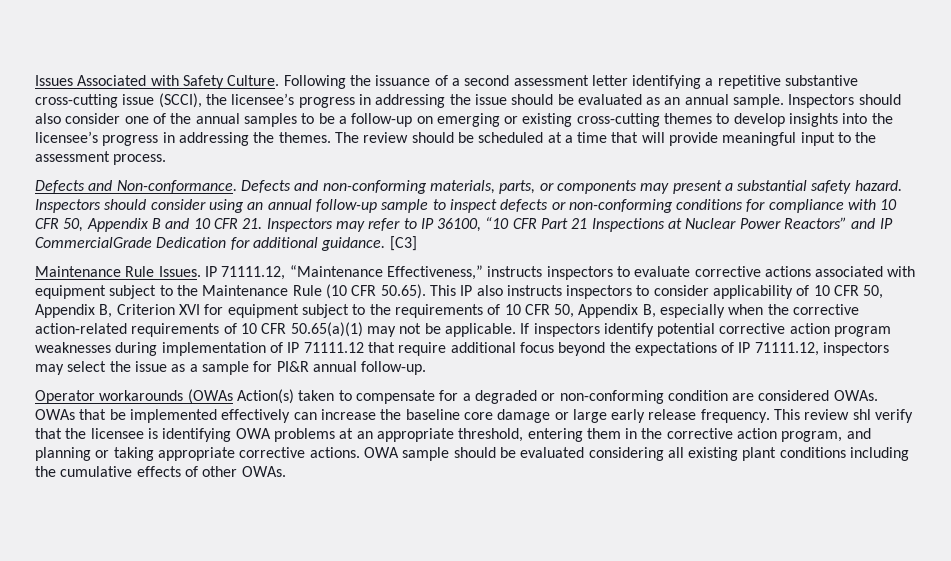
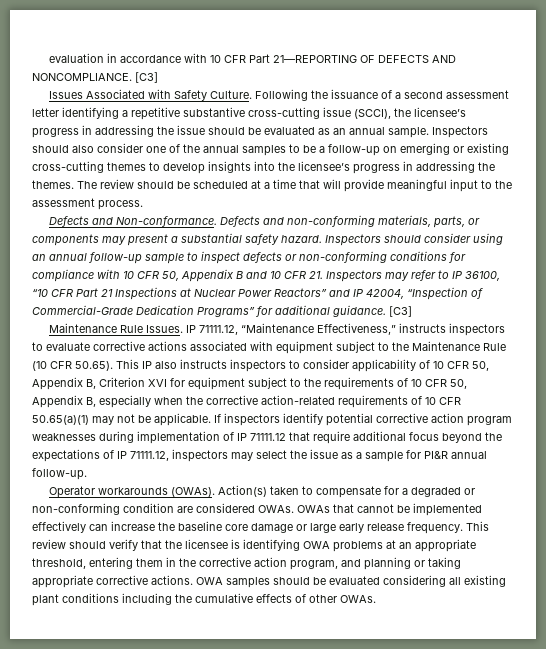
(35, 80) none -> [49,53,457,63] [32,72,158,83] evaluation in accordance with 10 CFR Part 21—REPORTING OF DEFECTS AND NONCOMPLIANCE. [C3] //
[35,237,227,248] CommercialGrade Dedication -> [366,287,483,300] [32,305,255,317] 42004, “Inspection of Commercial-Grade Dedication Programs”
[187,389,233,404] (OWAs -> [171,487,216,497] (OWAs).
(107, 414) none -> [357,504,394,513] cannot
[852,409,871,420] shl -> [69,541,106,549] should
[402,447,450,461] sample -> [226,577,270,588] samples

